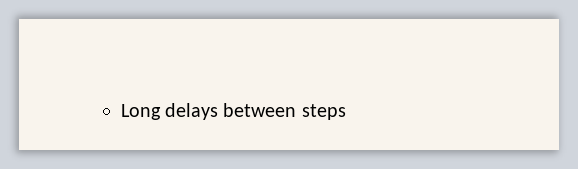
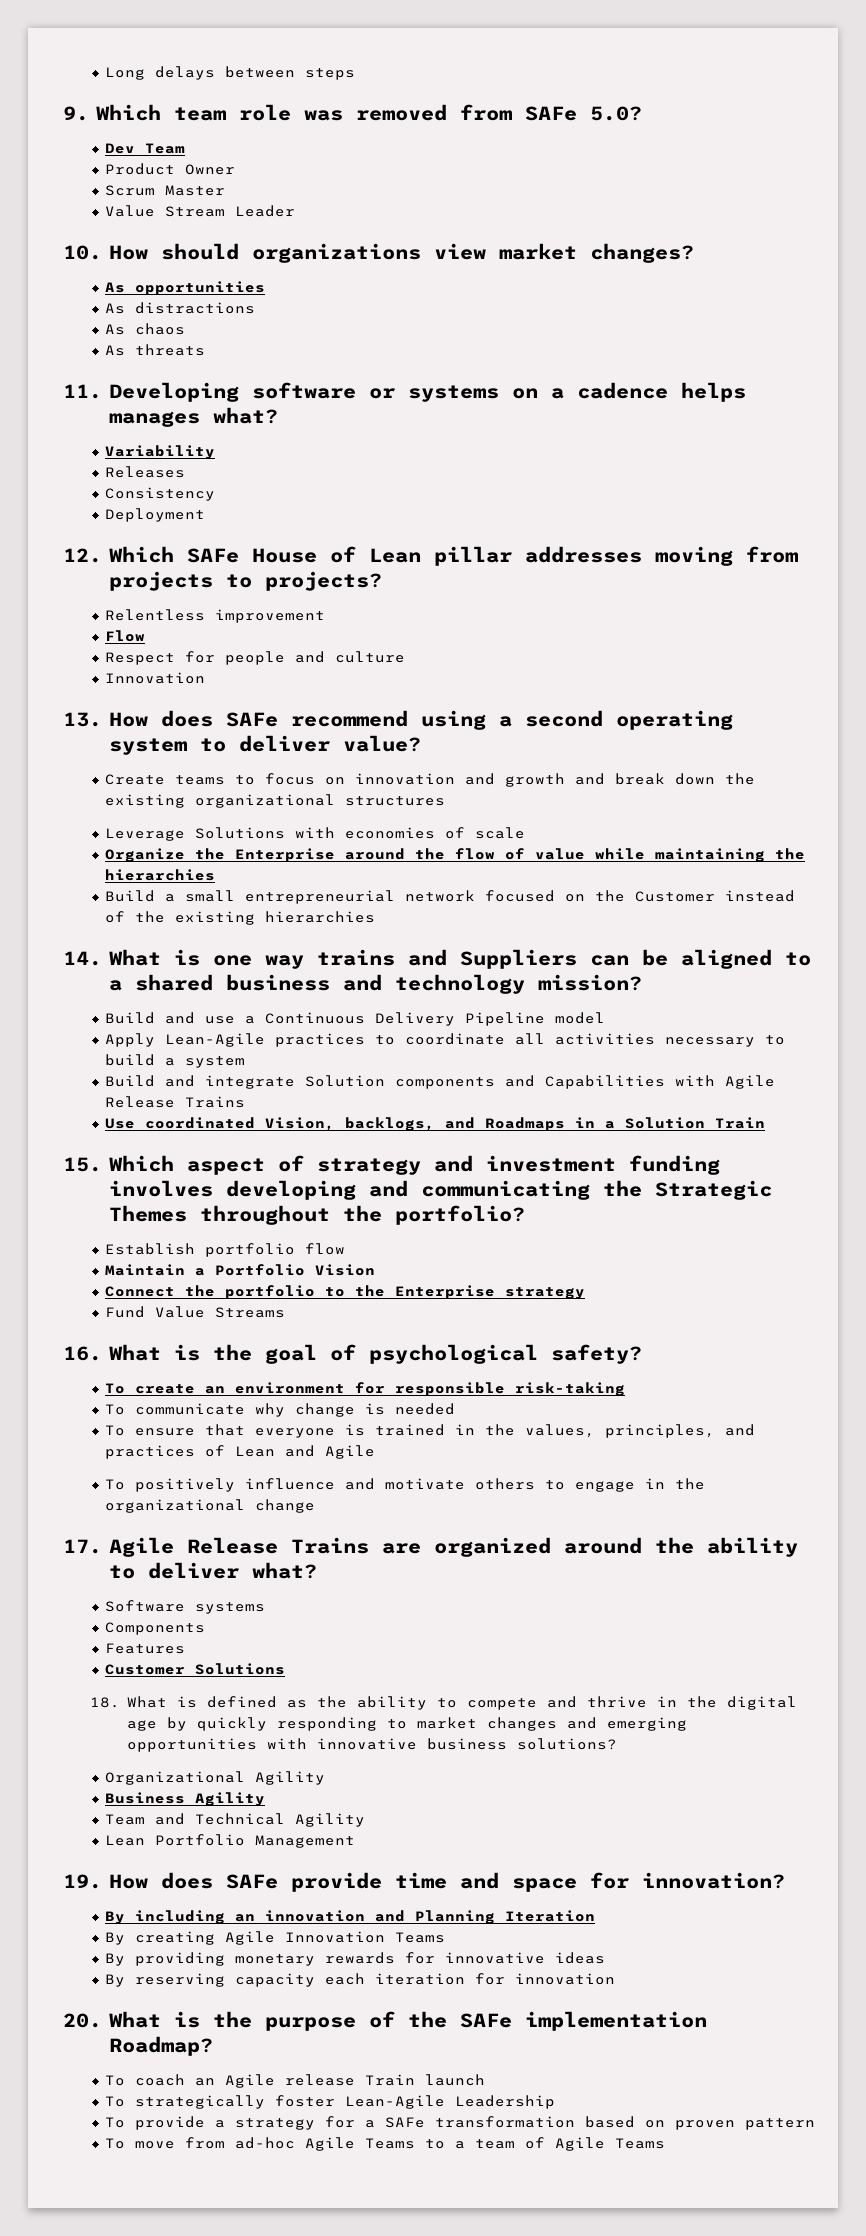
(346, 112) none -> [63,104,642,121] [104,143,185,154] [104,163,235,175] [104,185,225,196] [104,205,295,217] [63,243,694,263] [104,281,265,295] [104,302,255,314] [104,323,185,335] [104,344,205,356] [63,382,746,402] [108,407,278,427] [104,445,215,459] [104,466,185,478] [104,487,215,501] [104,508,205,522] [63,546,798,566] [108,571,382,591] [104,609,325,623] [104,630,145,642] [104,651,405,665] [104,672,205,684] [63,710,733,730] [108,735,421,755] [104,773,755,787] [104,794,445,808] [104,827,525,841] [104,848,805,862] [104,869,215,881] [104,890,795,904] [104,911,375,925] [63,949,811,969] [108,974,642,994] [104,1012,605,1026] [104,1033,785,1047] [104,1054,245,1068] [104,1075,775,1089] [104,1096,245,1108] [104,1117,765,1131] [63,1155,720,1175] [108,1180,772,1200] [108,1205,525,1225] [104,1243,345,1257] [104,1264,375,1276] [104,1285,585,1299] [104,1306,285,1318] [63,1344,642,1364] [104,1382,625,1396] [104,1403,455,1417] [104,1424,755,1438] [104,1445,375,1459] [104,1478,705,1492] [104,1499,315,1513] [63,1537,798,1557] [108,1562,317,1579] [104,1600,265,1614] [104,1622,205,1635] [104,1643,185,1654] [104,1663,285,1675] [89,1696,797,1710] [126,1717,687,1731] [126,1738,617,1752] [104,1771,325,1785] [104,1792,265,1806] [104,1813,365,1827] [104,1834,355,1848] [63,1872,785,1892] [104,1910,595,1924] [104,1931,445,1945] [104,1952,605,1966] [104,1973,615,1987] [63,2011,707,2031] [108,2036,213,2056] [104,2074,485,2088] [104,2095,555,2109] [104,2116,815,2130] [104,2137,665,2151] // 9. Which team role was removed from SAFe 5.0? // Dev Team // Product Owner // Scrum Master // Value Stream Leader // 10. How should organizations view market changes? // As opportunities // As distractions // As chaos // As threats // 11. Developing software or systems on a cadence helps manages what? // Variability // Releases // Consistency // Deployment // 12. Which SAFe House of Lean pillar addresses moving from projects to projects? // Relentless improvement // Flow // Respect for people and culture // Innovation // 13. How does SAFe recommend using a second operating system to deliver value? // Create teams to focus on innovation and growth and break down the existing organizational structures // Leverage Solutions with economies of scale // Organize the Enterprise around the flow of value while maintaining the hierarchies // Build a small entrepreneurial network focused on the Customer instead of the existing hierarchies // 14. What is one way trains and Suppliers can be aligned to a shared business and technology mission? // Build and use a Continuous Delivery Pipeline model // Apply Lean-Agile practices to coordinate all activities necessary to build a system // Build and integrate Solution components and Capabilities with Agile Release Trains // Use coordinated Vision, backlogs, and Roadmaps in a Solution Train // 15. Which aspect of strategy and investment funding involves developing and communicating the Strategic Themes throughout the portfolio? // Establish portfolio flow // Maintain a Portfolio Vision // Connect the portfolio to the Enterprise strategy // Fund Value Streams // 16. What is the goal of psychological safety? // To create an environment for responsible risk-taking // To communicate why change is needed // To ensure that everyone is trained in the values, principles, and practices of Lean and Agile // To positively influence and motivate others to engage in the organizational change // 17. Agile Release Trains are organized around the ability to deliver what? // Software systems // Components // Features // Customer Solutions // 18. What is defined as the ability to compete and thrive in the digital age by quickly responding to market changes and emerging opportunities with innovative business solutions? // Organizational Agility // Business Agility // Team and Technical Agility // Lean Portfolio Management // 19. How does SAFe provide time and space for innovation? // By including an innovation and Planning Iteration // By creating Agile Innovation Teams // By providing monetary rewards for innovative ideas // By reserving capacity each iteration for innovation // 20. What is the purpose of the SAFe implementation Roadmap? // To coach an Agile release Train launch // To strategically foster Lean-Agile Leadership // To provide a strategy for a SAFe transformation based on proven pattern // To move from ad-hoc Agile Teams to a team of Agile Teams

